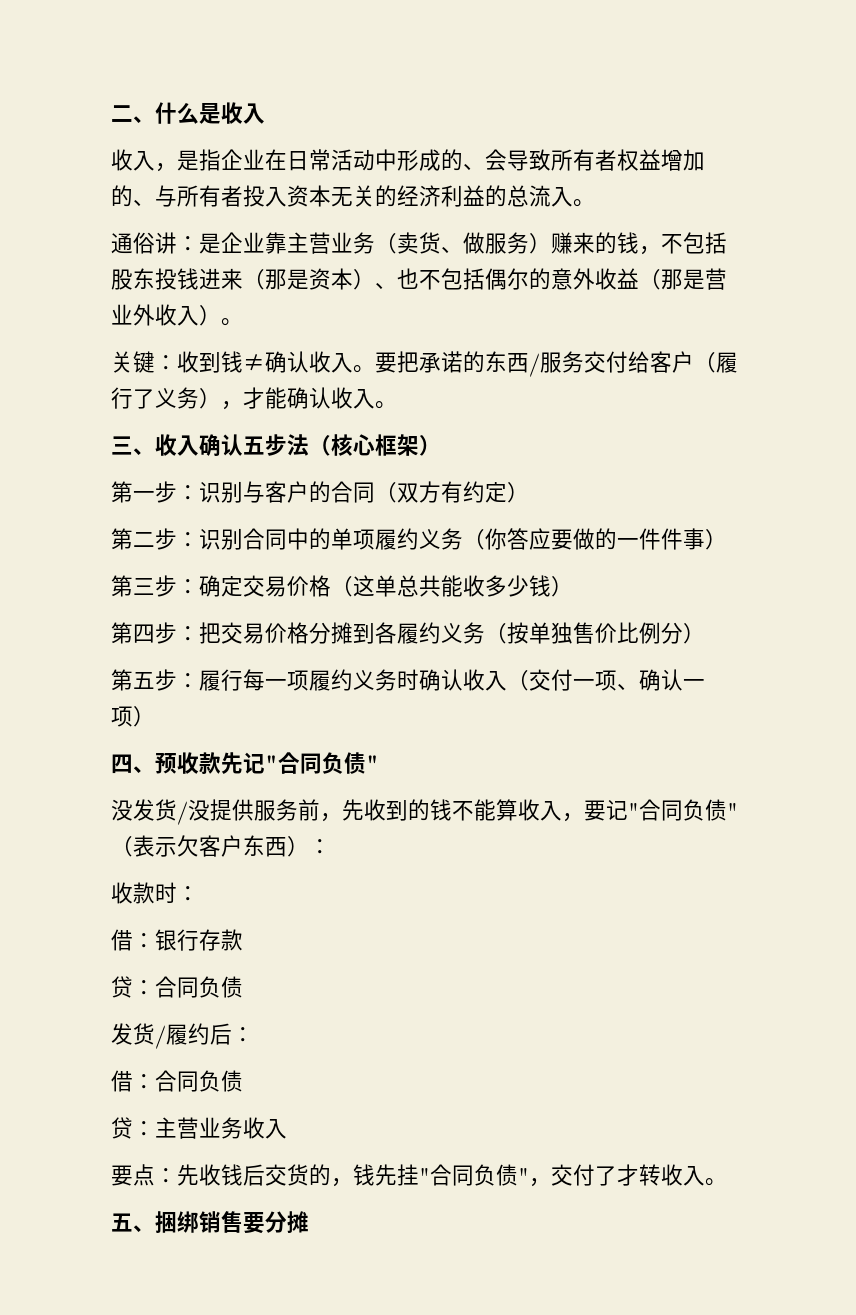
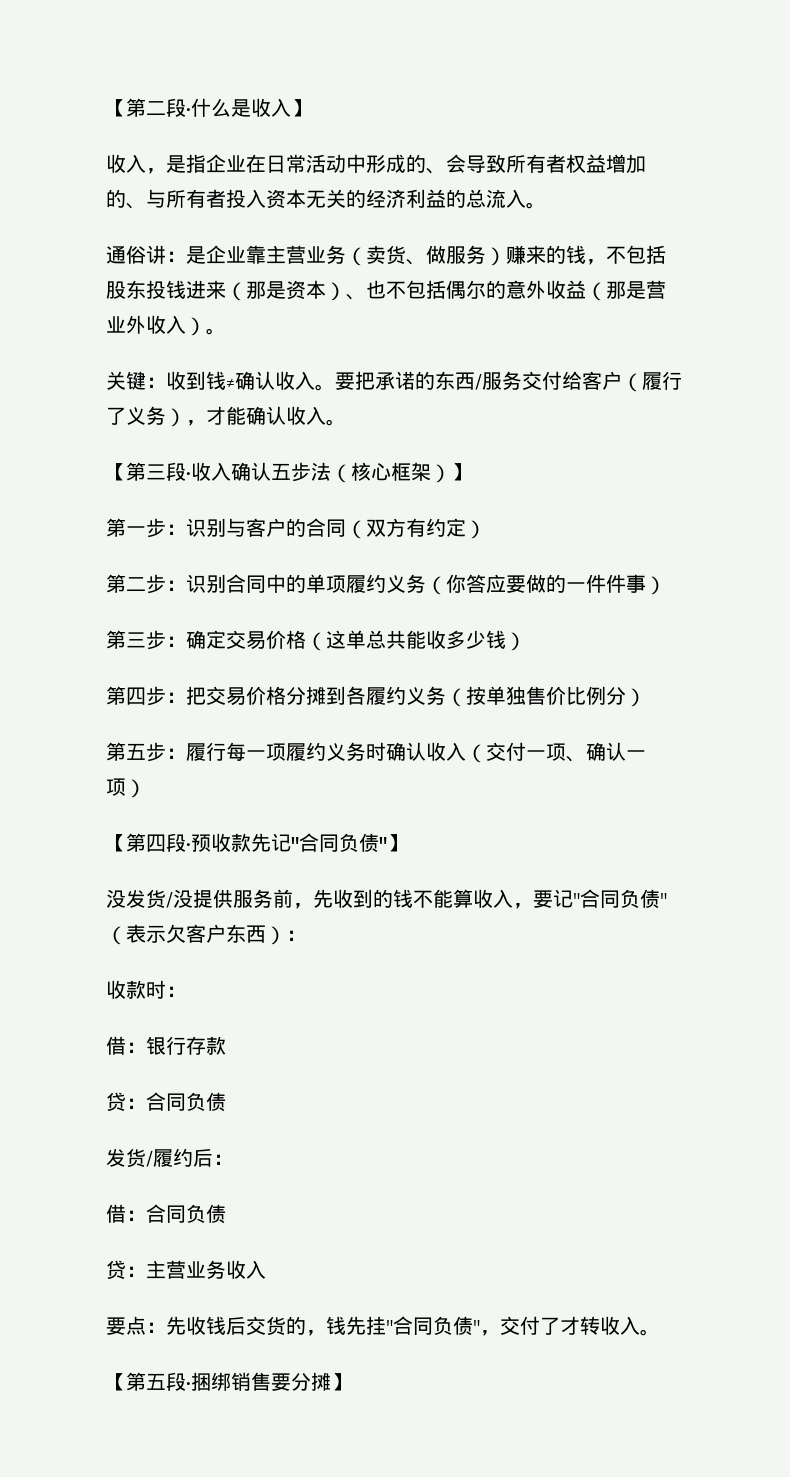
[111,105,155,123] 二、 -> [106,98,191,117] 【第二段·
(265, 113) none -> [291,99,311,117] 】
[111,436,155,455] 三、 -> [106,462,191,481] 【第三段·
(441, 445) none -> [451,463,471,481] 】
[111,754,155,774] 四、 -> [106,833,191,852] 【第四段·
(379, 763) none -> [387,834,407,852] 】
[111,1213,155,1232] 五、 -> [106,1372,191,1391] 【第五段·
(309, 1222) none -> [331,1373,351,1391] 】

